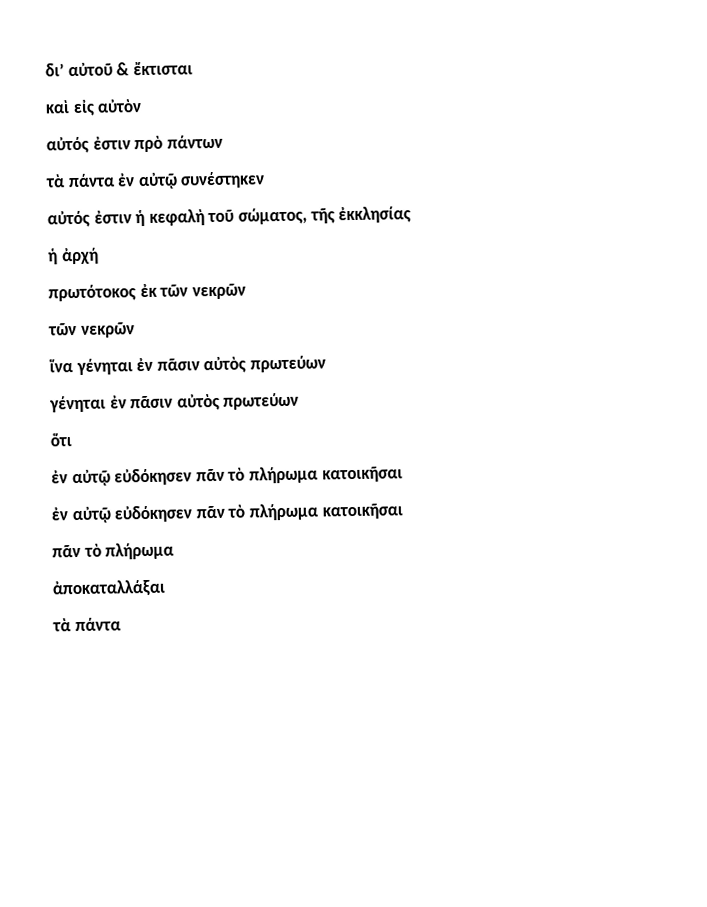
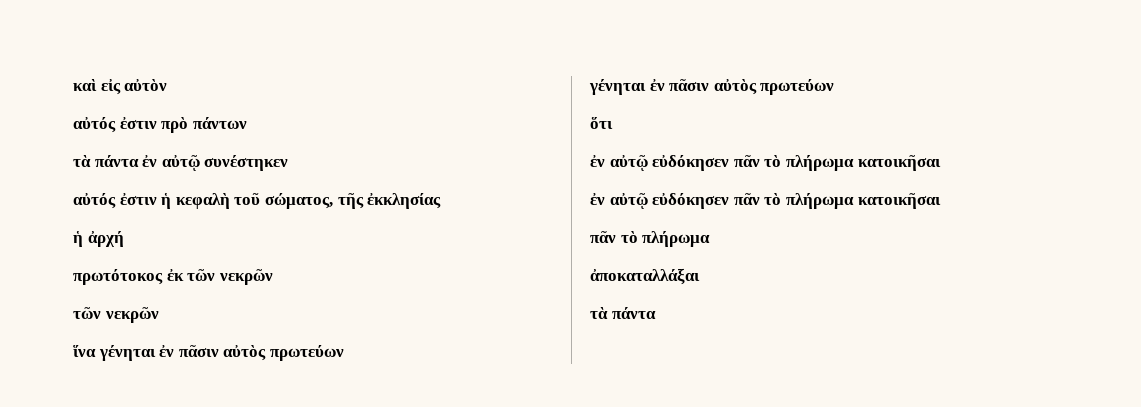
[45,61,193,77] δι’ αὐτοῦ & ἔκτισται // -> (73, 85) none

